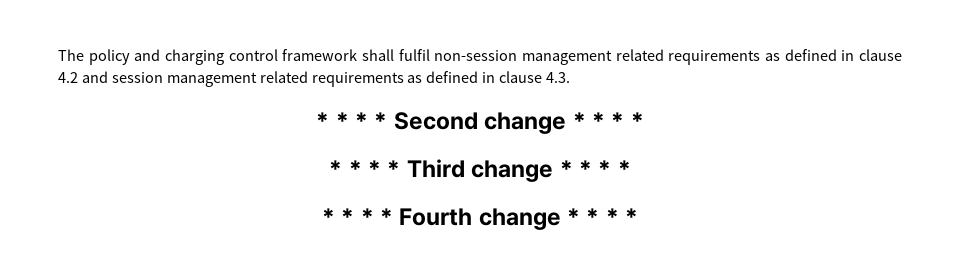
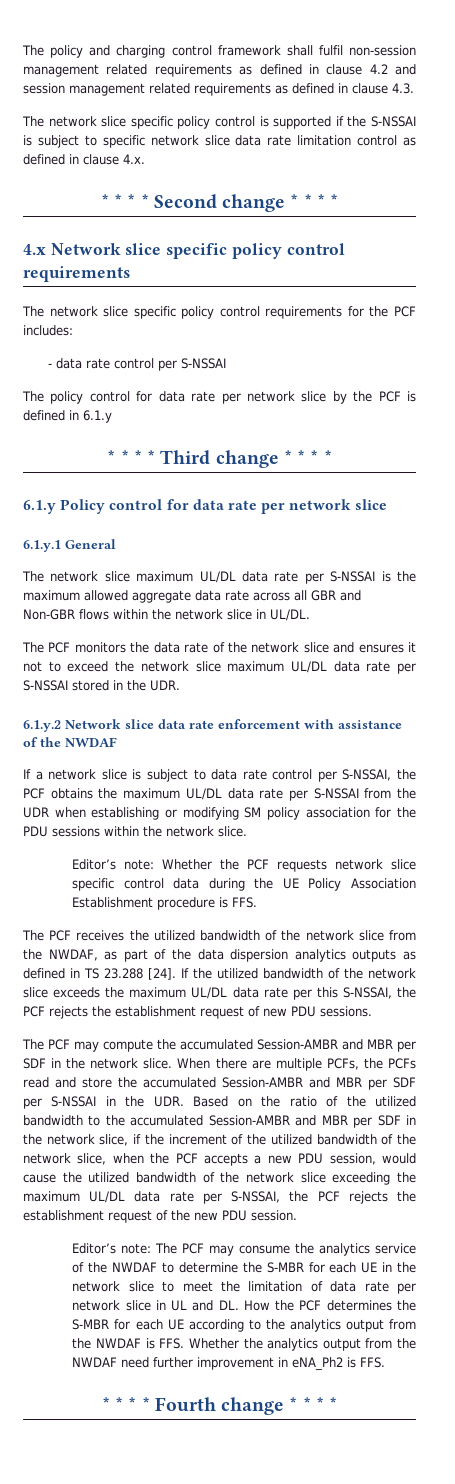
(571, 77) none -> [22,116,416,129] [23,135,416,148] [23,154,145,165] // The network slice specific policy control is supported if the S-NSSAI is subject to specific network slice data rate limitation control as defined in clause 4.x.
(644, 120) none -> [23,243,345,259] [23,266,130,282] [22,306,416,319] [23,325,73,336] [47,358,226,371] [22,391,417,404] [23,410,112,423] // 4.x Network slice specific policy control requirements // The network slice specific policy control requirements for the PCF includes: // - data rate control per S-NSSAI // The policy control for data rate per network slice by the PCF is defined in 6.1.y
(631, 168) none -> [23,499,388,514] [23,539,116,552] [22,571,416,584] [23,590,361,603] [23,609,310,621] [22,642,417,653] [23,661,416,674] [23,680,180,691] [23,719,402,732] [23,737,117,747] [23,769,416,782] [23,788,416,801] [23,807,417,820] [23,826,247,837] [72,859,416,872] [72,878,416,891] [72,897,258,910] [22,930,416,941] [23,949,416,962] [23,968,416,980] [23,987,417,1000] [23,1006,372,1019] [22,1039,416,1052] [23,1058,416,1071] [23,1077,416,1090] [23,1096,416,1109] [23,1115,417,1128] [23,1134,417,1146] [23,1153,416,1166] [23,1172,417,1185] [23,1191,417,1204] [23,1210,297,1223] [72,1243,417,1256] [72,1262,416,1273] [72,1281,416,1294] [72,1300,416,1311] [72,1319,416,1332] [72,1338,416,1351] [72,1357,386,1371] // 6.1.y Policy control for data rate per network slice // 6.1.y.1 General // The network slice maximum UL/DL data rate per S-NSSAI is the maximum allowed aggregate data rate across all GBR and Non-GBR flows within the network slice in UL/DL. // The PCF monitors the data rate of the network slice and ensures it not to exceed the network slice maximum UL/DL data rate per S-NSSAI stored in the UDR. // 6.1.y.2 Network slice data rate enforcement with assistance of the NWDAF // If a network slice is subject to data rate control per S-NSSAI, the PCF obtains the maximum UL/DL data rate per S-NSSAI from the UDR when establishing or modifying SM policy association for the PDU sessions within the network slice. // Editor’s note: Whether the PCF requests network slice specific control data during the UE Policy Association Establishment procedure is FFS. // The PCF receives the utilized bandwidth of the network slice from the NWDAF, as part of the data dispersion analytics outputs as defined in TS 23.288 [24]. If the utilized bandwidth of the network slice exceeds the maximum UL/DL data rate per this S-NSSAI, the PCF rejects the establishment request of new PDU sessions. // The PCF may compute the accumulated Session-AMBR and MBR per SDF in the network slice. When there are multiple PCFs, the PCFs read and store the accumulated Session-AMBR and MBR per SDF per S-NSSAI in the UDR. Based on the ratio of the utilized bandwidth to the accumulated Session-AMBR and MBR per SDF in the network slice, if the increment of the utilized bandwidth of the network slice, when the PCF accepts a new PDU session, would cause the utilized bandwidth of the network slice exceeding the maximum UL/DL data rate per S-NSSAI, the PCF rejects the establishment request of the new PDU session. // Editor’s note: The PCF may consume the analytics service of the NWDAF to determine the S-MBR for each UE in the network slice to meet the limitation of data rate per network slice in UL and DL. How the PCF determines the S-MBR for each UE according to the analytics output from the NWDAF is FFS. Whether the analytics output from the NWDAF need further improvement in eNA_Ph2 is FFS.

